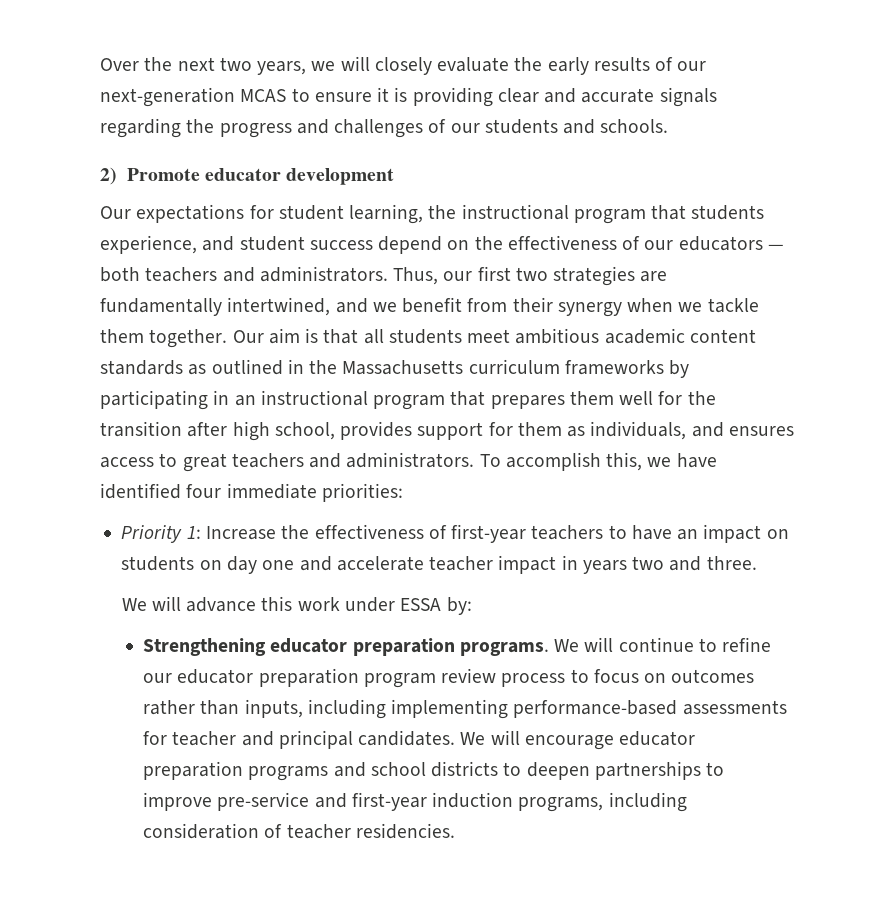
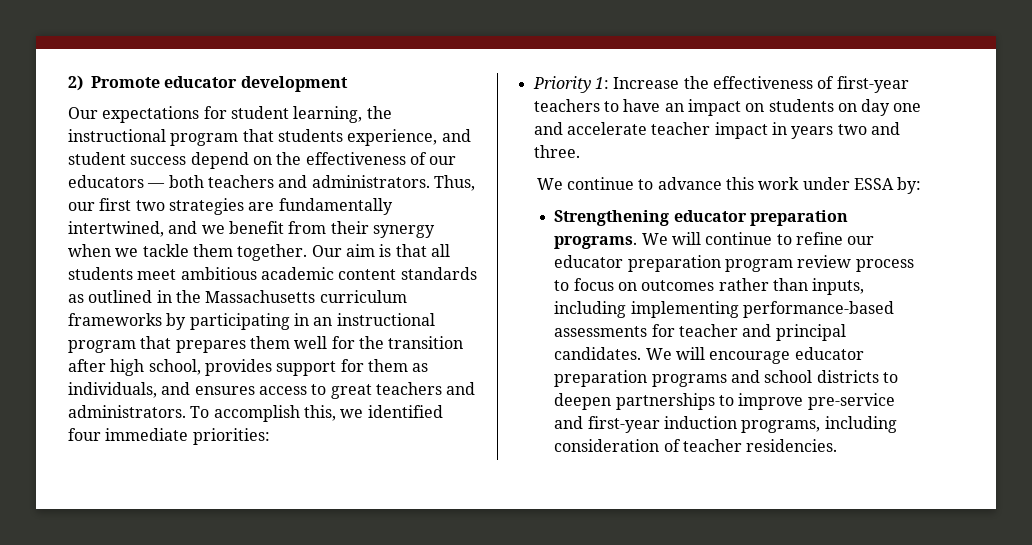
[100,56,707,75] [100,87,717,107] [100,118,669,138] Over the next two years, we will closely evaluate the early results of our next-generation MCAS to ensure it is providing clear and accurate signals regarding the progress and challenges of our students and schools. // -> (68, 83) none
[676,453,717,468] have -> (364, 413) none
[151,596,181,611] will -> [567,177,654,190] continue to

